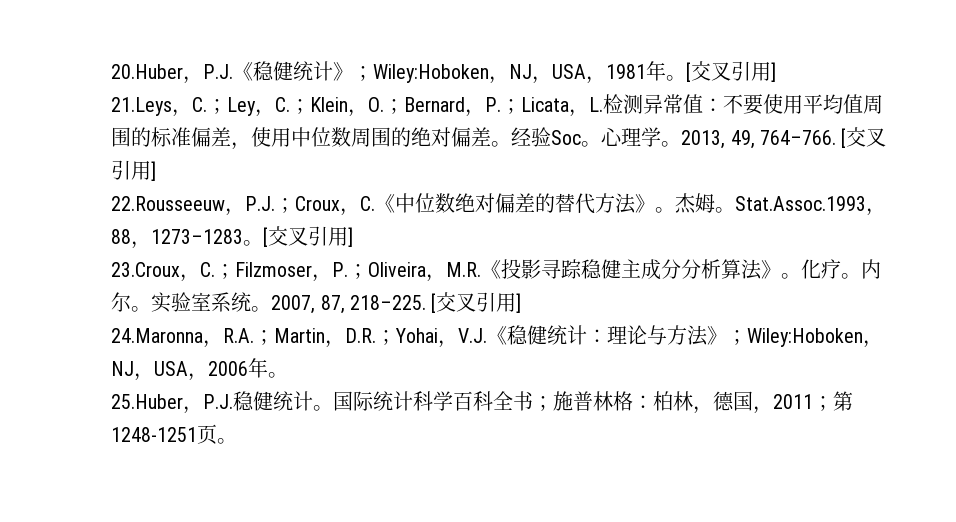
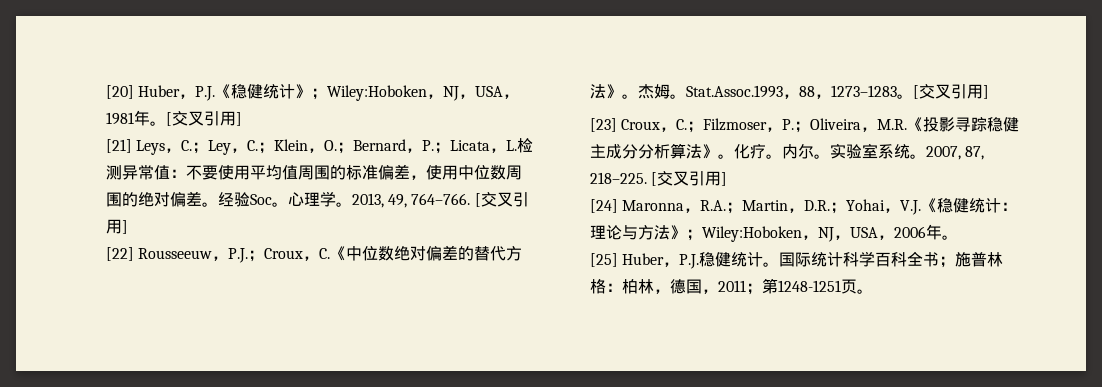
[111,64,184,79] 20.Huber -> [105,85,181,99] [20] Huber
[111,97,173,116] 21.Leys -> [105,139,166,155] [21] Leys
[111,196,226,211] 22.Rousseeuw -> [105,247,213,261] [22] Rousseeuw
[111,262,181,277] 23.Croux -> [589,118,661,132] [23] Croux
[111,328,204,343] 24.Maronna -> [589,199,685,213] [24] Maronna
[111,394,184,409] 25.Huber -> [589,253,665,267] [25] Huber

